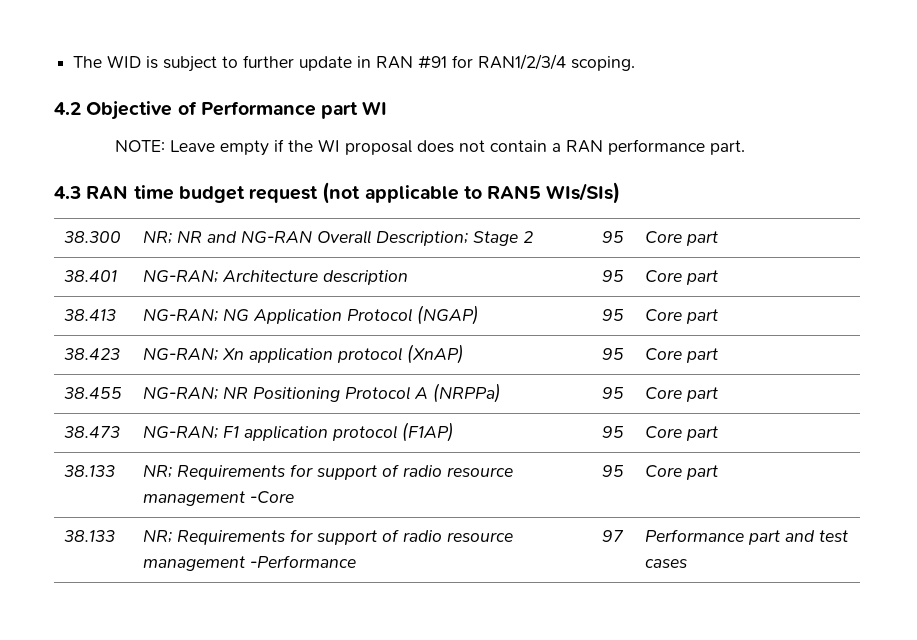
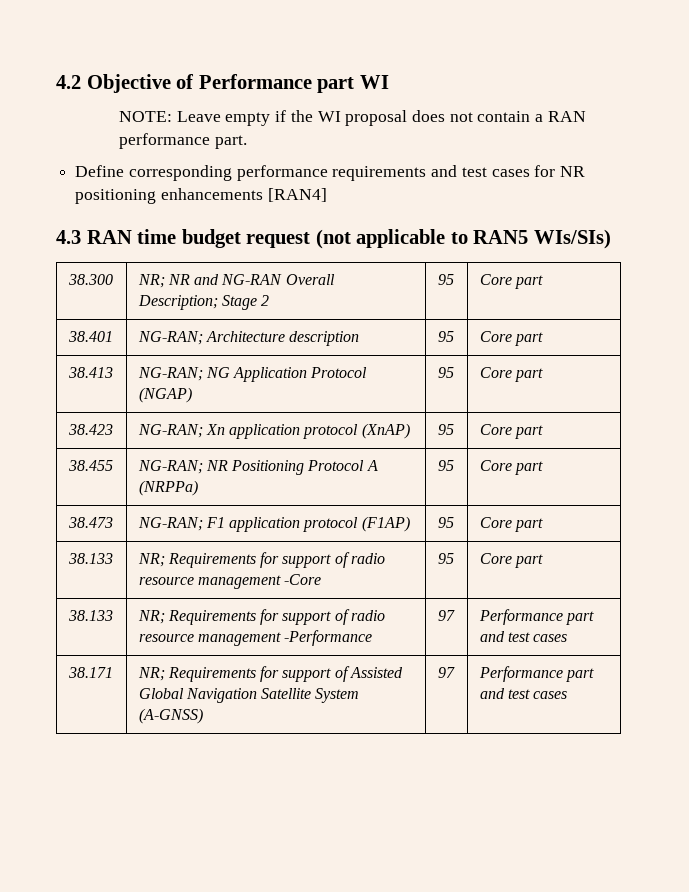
[73,54,636,72] The WID is subject to further update in RAN #91 for RAN1/2/3/4 scoping. // -> (56, 82) none
(746, 147) none -> [75,165,586,181] [75,188,327,204] // Define corresponding performance requirements and test cases for NR positioning enhancements [RAN4]
(689, 563) none -> [67,667,113,678] [137,666,404,682] [138,688,360,703] [138,708,203,724] [437,667,455,678] [478,666,594,682] [479,688,568,699] // 38.171 | NR; Requirements for support of Assisted Global Navigation Satellite System (A-GNSS) | 97 | Performance part and test cases

